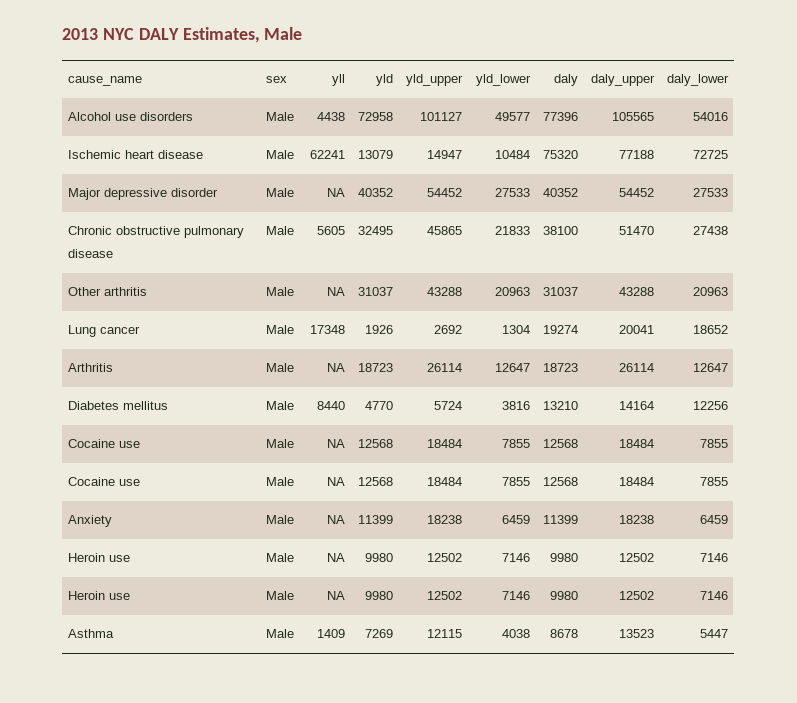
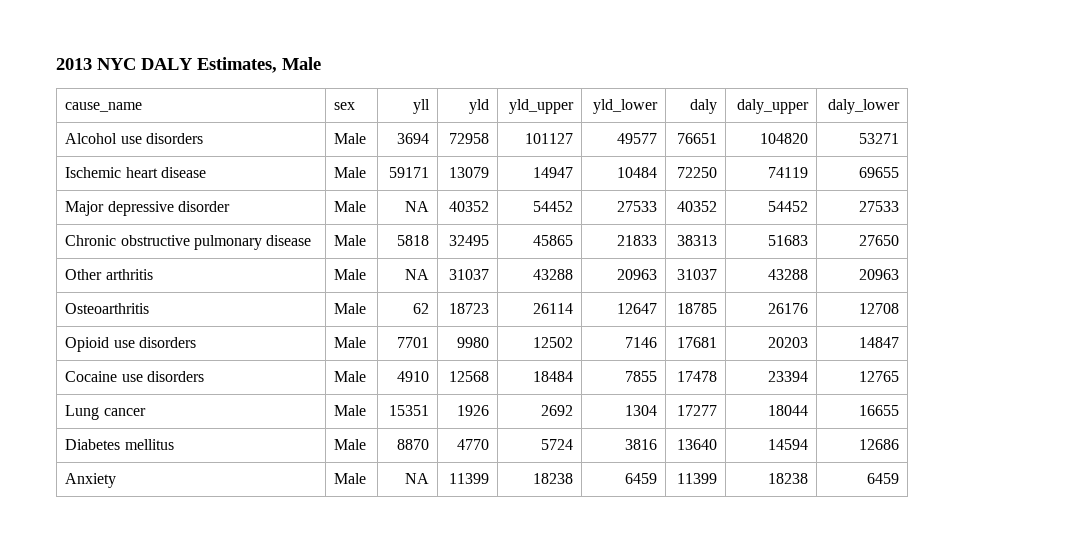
[316,112,345,121] 4438 -> [396,133,429,144] 3694
[542,112,578,121] [611,112,654,121] [692,112,728,121] 77396 | 105565 | 54016 -> [676,133,717,144] [759,133,808,144] [858,133,899,144] 76651 | 104820 | 53271
[309,150,345,159] 62241 -> [388,167,429,178] 59171
[542,150,578,159] [618,150,654,159] [692,150,728,159] 75320 | 77188 | 72725 -> [676,167,717,178] [767,167,808,178] [858,167,899,178] 72250 | 74119 | 69655
[316,226,345,235] 5605 -> [396,235,429,246] 5818
[542,226,578,235] [618,226,654,235] [692,226,728,235] 38100 | 51470 | 27438 -> [676,235,717,246] [767,235,808,246] [858,235,899,246] 38313 | 51683 | 27650
(728, 291) none -> [65,303,150,314] [334,303,367,314] [412,303,429,314] [448,303,489,314] [532,303,573,314] [616,303,657,314] [676,303,717,314] [767,303,808,314] [858,303,899,314] [65,337,197,352] [334,337,367,348] [396,337,429,348] [456,337,489,348] [532,337,573,348] [624,337,657,348] [676,337,717,348] [767,337,808,348] [858,337,899,348] [65,371,205,382] [334,371,367,382] [396,371,429,382] [448,371,489,382] [532,371,573,382] [624,371,657,382] [676,371,717,382] [767,371,808,382] [858,371,899,382] // Osteoarthritis | Male | 62 | 18723 | 26114 | 12647 | 18785 | 26176 | 12708 // Opioid use disorders | Male | 7701 | 9980 | 12502 | 7146 | 17681 | 20203 | 14847 // Cocaine use disorders | Male | 4910 | 12568 | 18484 | 7855 | 17478 | 23394 | 12765
[309,325,345,334] 17348 -> [388,405,429,416] 15351
[542,325,578,334] [618,325,654,334] [692,325,728,334] [68,363,114,372] [266,363,295,372] [326,363,345,372] [357,363,393,372] [426,363,462,372] [494,363,530,372] [542,363,578,372] [618,363,654,372] [692,363,728,372] 19274 | 20041 | 18652 // Arthritis | Male | NA | 18723 | 26114 | 12647 | 18723 | 26114 | 12647 -> [676,405,717,416] [767,405,808,416] [858,405,899,416] 17277 | 18044 | 16655
[316,401,345,410] 8440 -> [396,439,429,450] 8870
[542,401,578,410] [618,401,654,410] [692,401,728,410] [68,439,141,448] [266,439,295,448] [326,439,345,448] [357,439,393,448] [426,439,462,448] [501,439,530,448] [542,439,578,448] [618,439,654,448] [699,439,728,448] [68,477,141,486] [266,477,295,486] [326,477,345,486] [357,477,393,486] [426,477,462,486] [501,477,530,486] [542,477,578,486] [618,477,654,486] [699,477,728,486] 13210 | 14164 | 12256 // Cocaine use | Male | NA | 12568 | 18484 | 7855 | 12568 | 18484 | 7855 // Cocaine use | Male | NA | 12568 | 18484 | 7855 | 12568 | 18484 | 7855 -> [676,439,717,450] [767,439,808,450] [858,439,899,450] 13640 | 14594 | 12686
[68,553,131,562] [266,553,295,562] [326,553,345,562] [364,553,393,562] [426,553,462,562] [501,553,530,562] [549,553,578,562] [618,553,654,562] [699,553,728,562] [68,591,131,600] [266,591,295,600] [326,591,345,600] [364,591,393,600] [426,591,462,600] [501,591,530,600] [549,591,578,600] [618,591,654,600] [699,591,728,600] [68,629,115,638] [266,629,295,638] [316,629,345,638] [364,629,393,638] [426,629,462,638] [501,629,530,638] [549,629,578,638] [618,629,654,638] [699,629,728,638] // Heroin use | Male | NA | 9980 | 12502 | 7146 | 9980 | 12502 | 7146 // Heroin use | Male | NA | 9980 | 12502 | 7146 | 9980 | 12502 | 7146 // Asthma | Male | 1409 | 7269 | 12115 | 4038 | 8678 | 13523 | 5447 -> (899, 478) none

